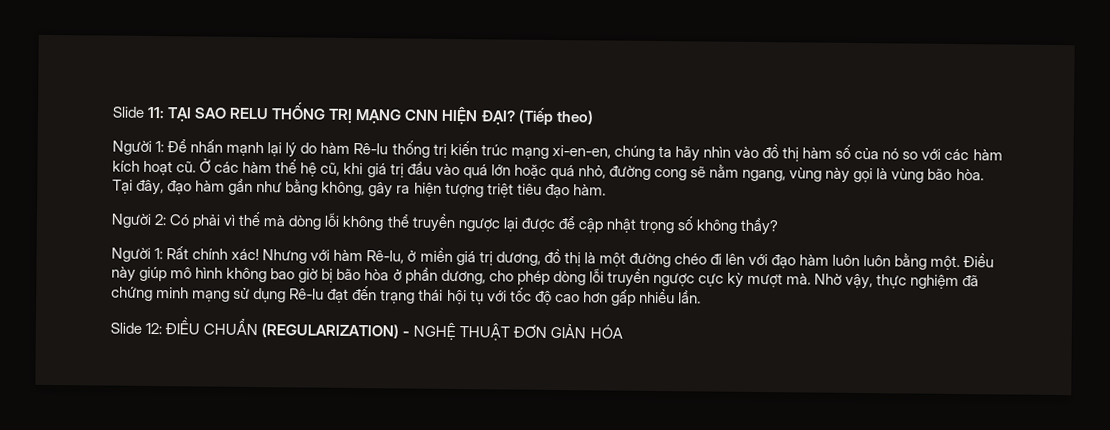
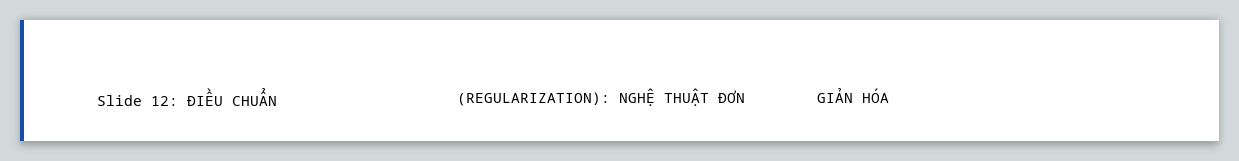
[112,102,594,126] [112,139,1003,162] [112,158,984,183] [112,178,606,199] [111,211,779,236] [111,246,995,271] [111,266,980,290] [111,285,701,306] [110,322,142,334] Slide 11: TẠI SAO RELU THỐNG TRỊ MẠNG CNN HIỆN ĐẠI? (Tiếp theo) // Người 1: Để nhấn mạnh lại lý do hàm Rê-lu thống trị kiến trúc mạng xi-en-en, chúng ta hãy nhìn vào đồ thị hàm số của nó so với các hàm kích hoạt cũ. Ở các hàm thế hệ cũ, khi giá trị đầu vào quá lớn hoặc quá nhỏ, đường cong sẽ nằm ngang, vùng này gọi là vùng bão hòa. Tại đây, đạo hàm gần như bằng không, gây ra hiện tượng triệt tiêu đạo hàm. // Người 2: Có phải vì thế mà dòng lỗi không thể truyền ngược lại được để cập nhật trọng số không thầy? // Người 1: Rất chính xác! Nhưng với hàm Rê-lu, ở miền giá trị dương, đồ thị là một đường chéo đi lên với đạo hàm luôn luôn bằng một. Điều này giúp mô hình không bao giờ bị bão hòa ở phần dương, cho phép dòng lỗi truyền ngược cực kỳ mượt mà. Nhờ vậy, thực nghiệm đã chứng minh mạng sử dụng Rê-lu đạt đến trạng thái hội tụ với tốc độ cao hơn gấp nhiều lần. // Slide -> [97,95,142,106] Slide
[261,323,411,339] (REGULARIZATION) - -> [457,92,610,106] (REGULARIZATION):

